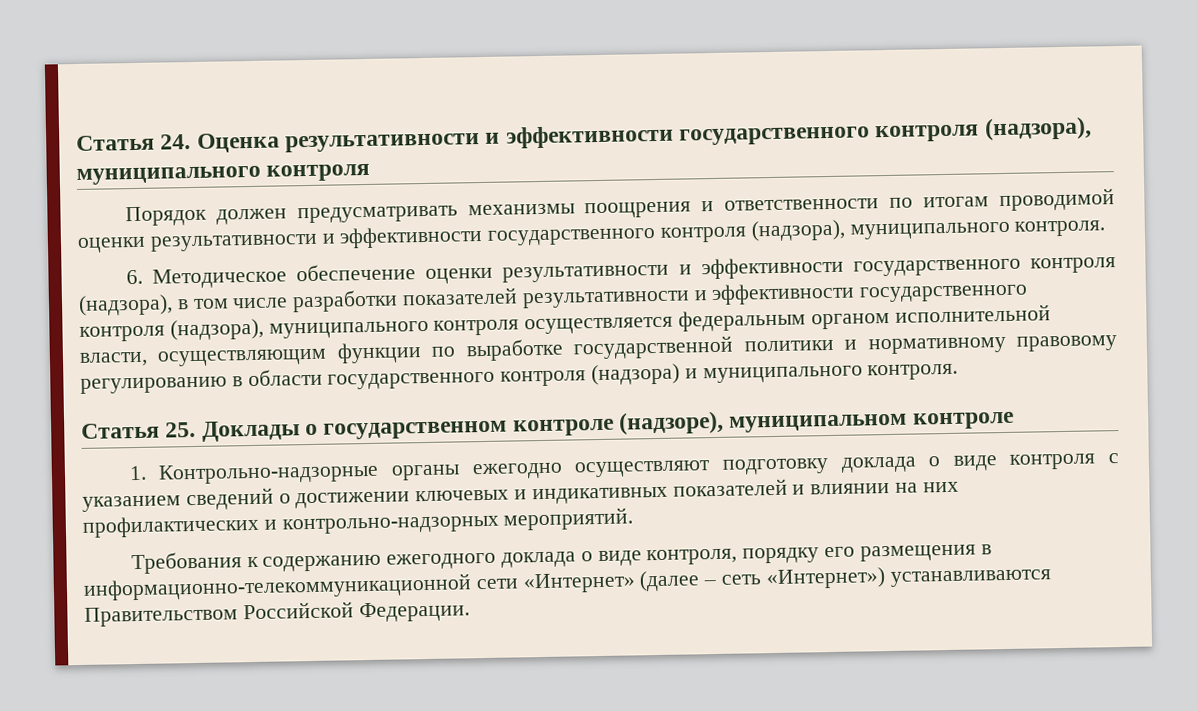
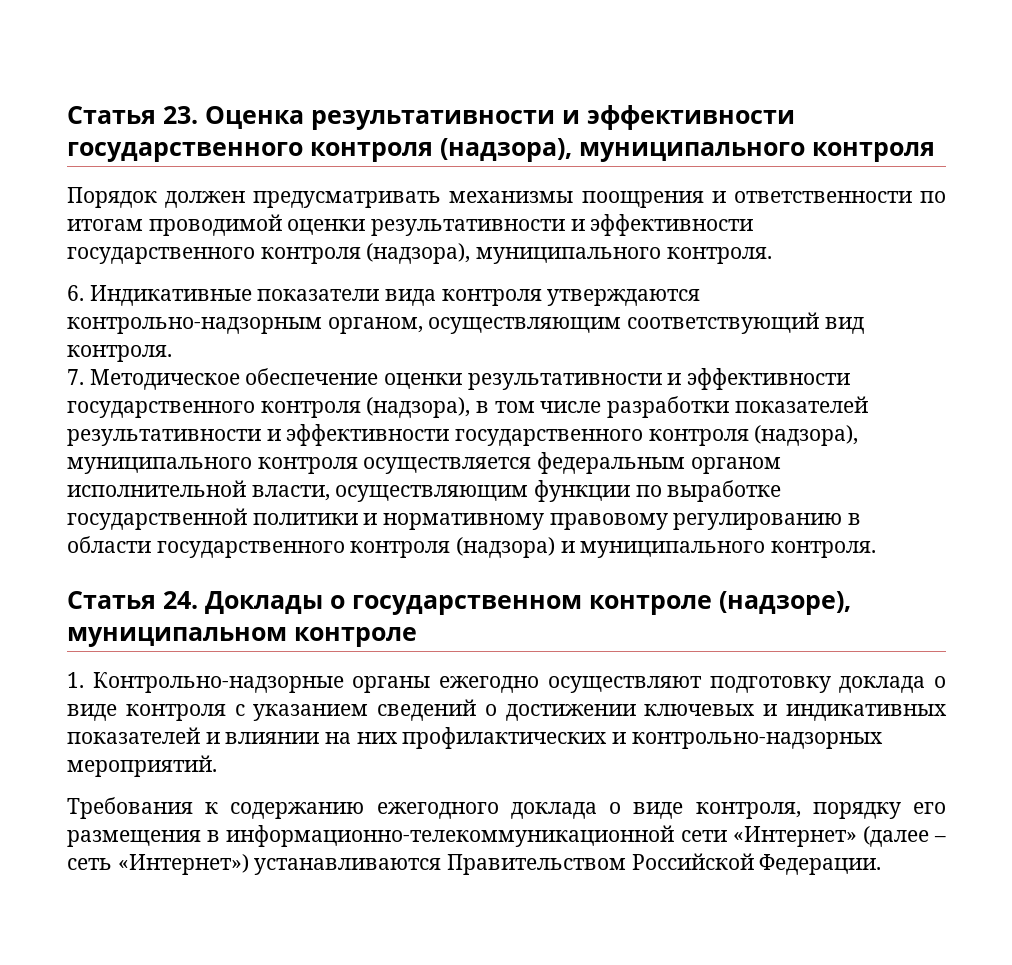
[76,134,192,151] Статья 24. -> [67,106,198,124] Статья 23.
(143, 277) none -> [89,285,701,306] [67,312,864,334] [67,345,172,362] [67,369,84,385] Индикативные показатели вида контроля утверждаются контрольно-надзорным органом, осуществляющим соответствующий вид контроля. // 7.
[165,421,197,438] 25. -> [163,591,198,609] 24.

